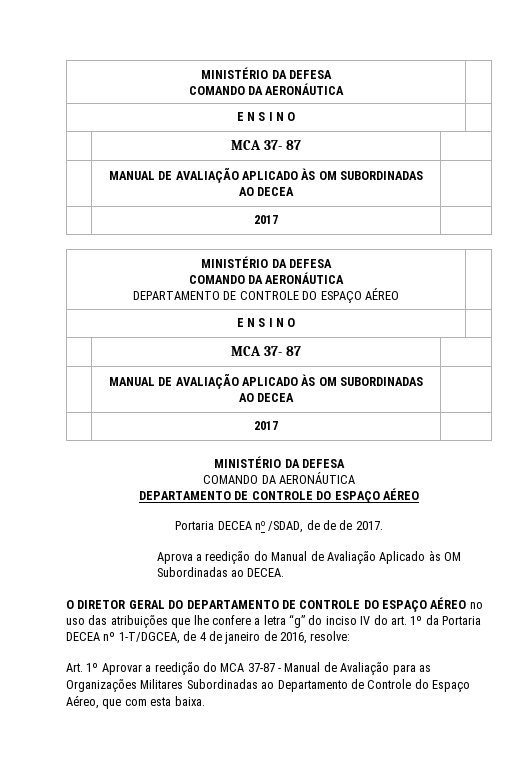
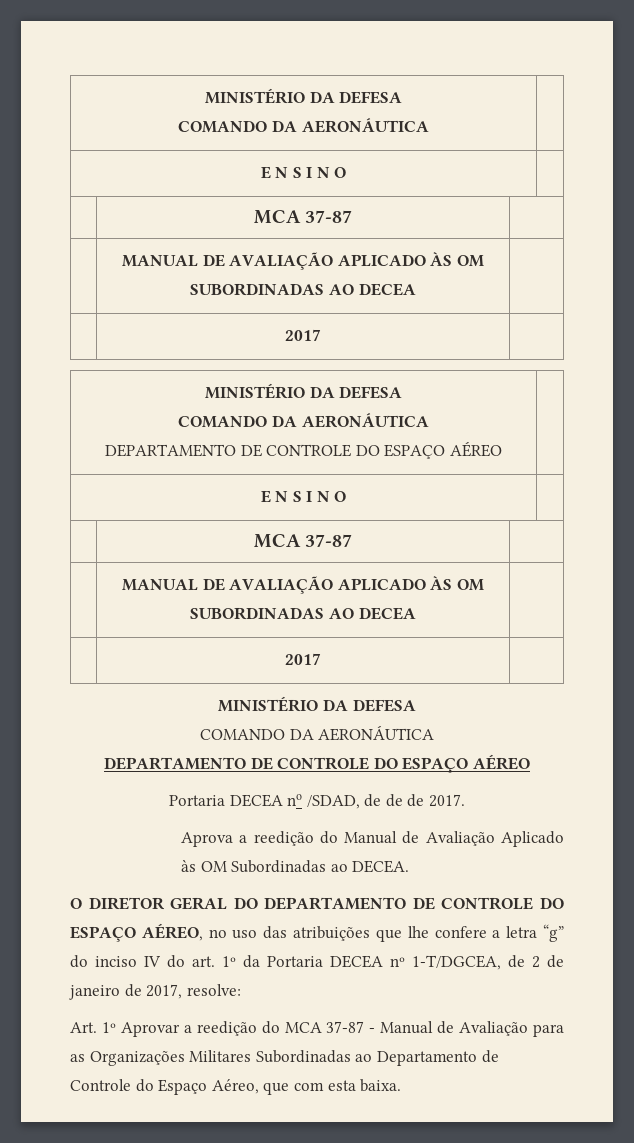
[264,140,301,150] 37- 87 -> [305,210,353,223] 37-87
[264,346,301,356] 37- 87 -> [305,534,353,547] 37-87
[430,597,467,609] AÉREO -> [141,923,203,941] AÉREO,
[199,632,206,641] 4 -> [532,956,540,968] 2
[280,632,307,644] 2016, -> [146,984,183,999] 2017,

